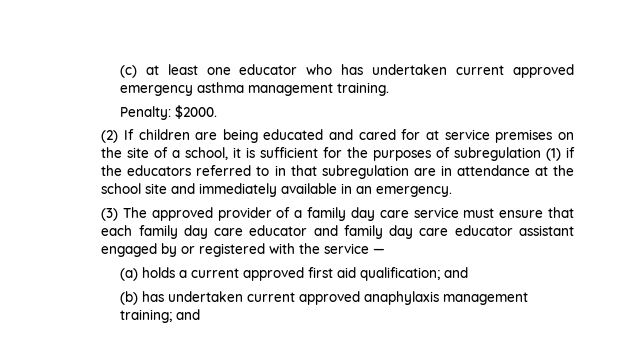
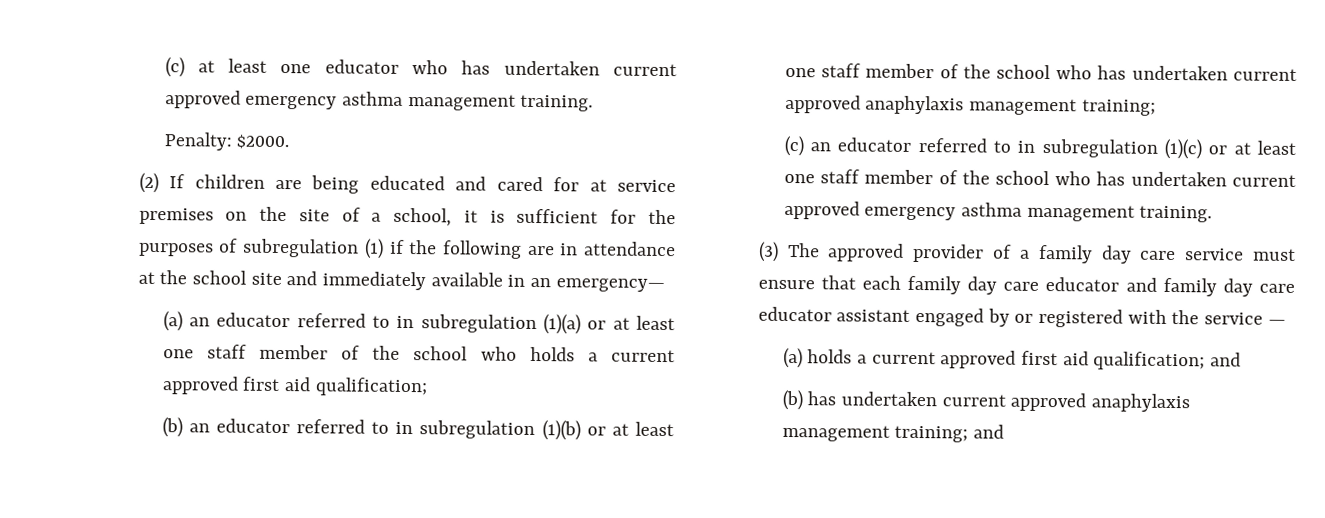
[127,165,409,179] educators referred to in that subregulation -> [441,240,522,259] following
[376,186,453,197] emergency. -> [555,278,665,293] [162,311,675,335] [162,344,675,363] [161,376,428,397] [161,417,674,441] [784,63,1297,81] [784,94,1156,116] [783,135,1296,160] [783,169,1296,187] [783,200,1213,223] emergency— // (a) an educator referred to in subregulation (1)(a) or at least one staff member of the school who holds a current approved first aid qualification; // (b) an educator referred to in subregulation (1)(b) or at least one staff member of the school who has undertaken current approved anaphylaxis management training; // (c) an educator referred to in subregulation (1)(c) or at least one staff member of the school who has undertaken current approved emergency asthma management training.

